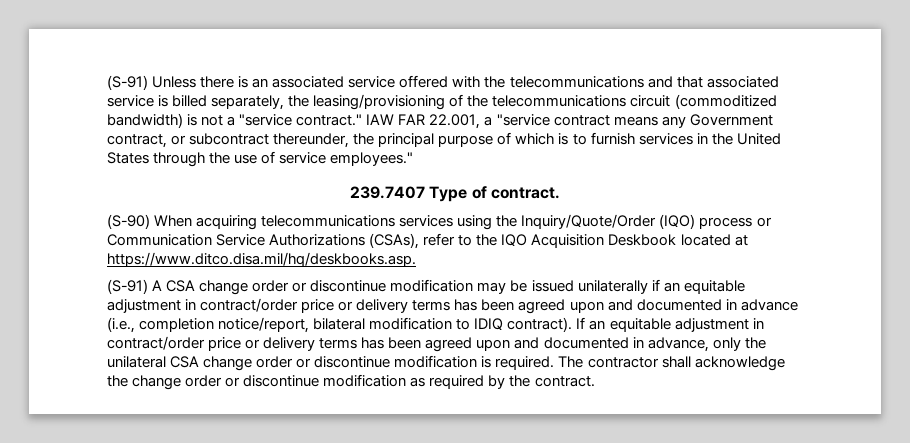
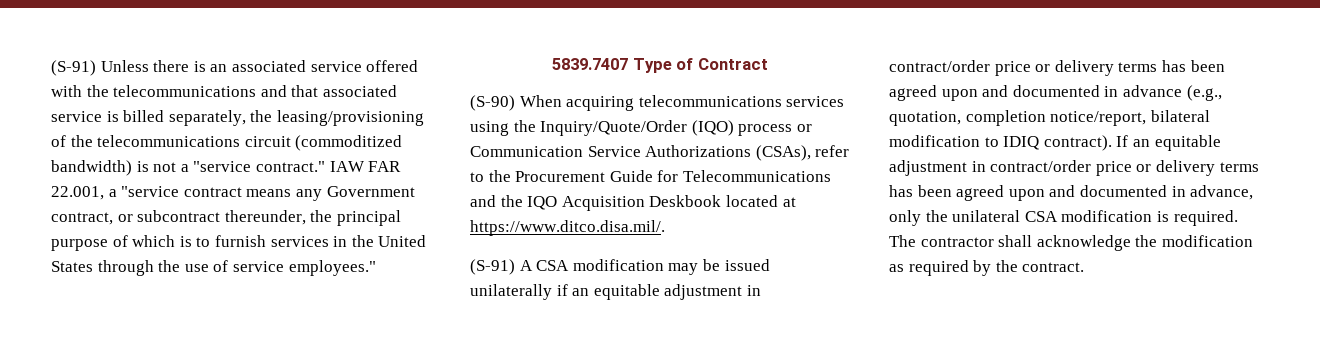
[350,186,426,199] 239.7407 -> [552,58,629,70] 5839.7407
[490,187,560,199] contract. -> [697,58,768,70] Contract
(498, 240) none -> [515,170,831,182] [470,195,523,207] Procurement Guide for Telecommunications and the
[107,252,416,267] https://www.ditco.disa.mil/hq/deskbooks.asp. -> [470,220,665,236] https://www.ditco.disa.mil/.
[199,280,387,295] change order or discontinue -> (570, 265) none
[107,317,135,333] (i.e., -> [1186,85,1222,101] [889,111,961,126] (e.g., quotation,
[203,356,391,371] change order or discontinue -> (1058, 216) none
[132,375,320,390] change order or discontinue -> (1158, 241) none

